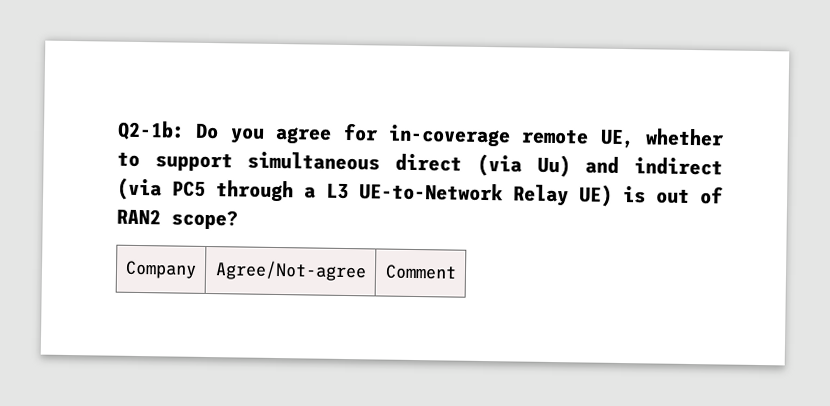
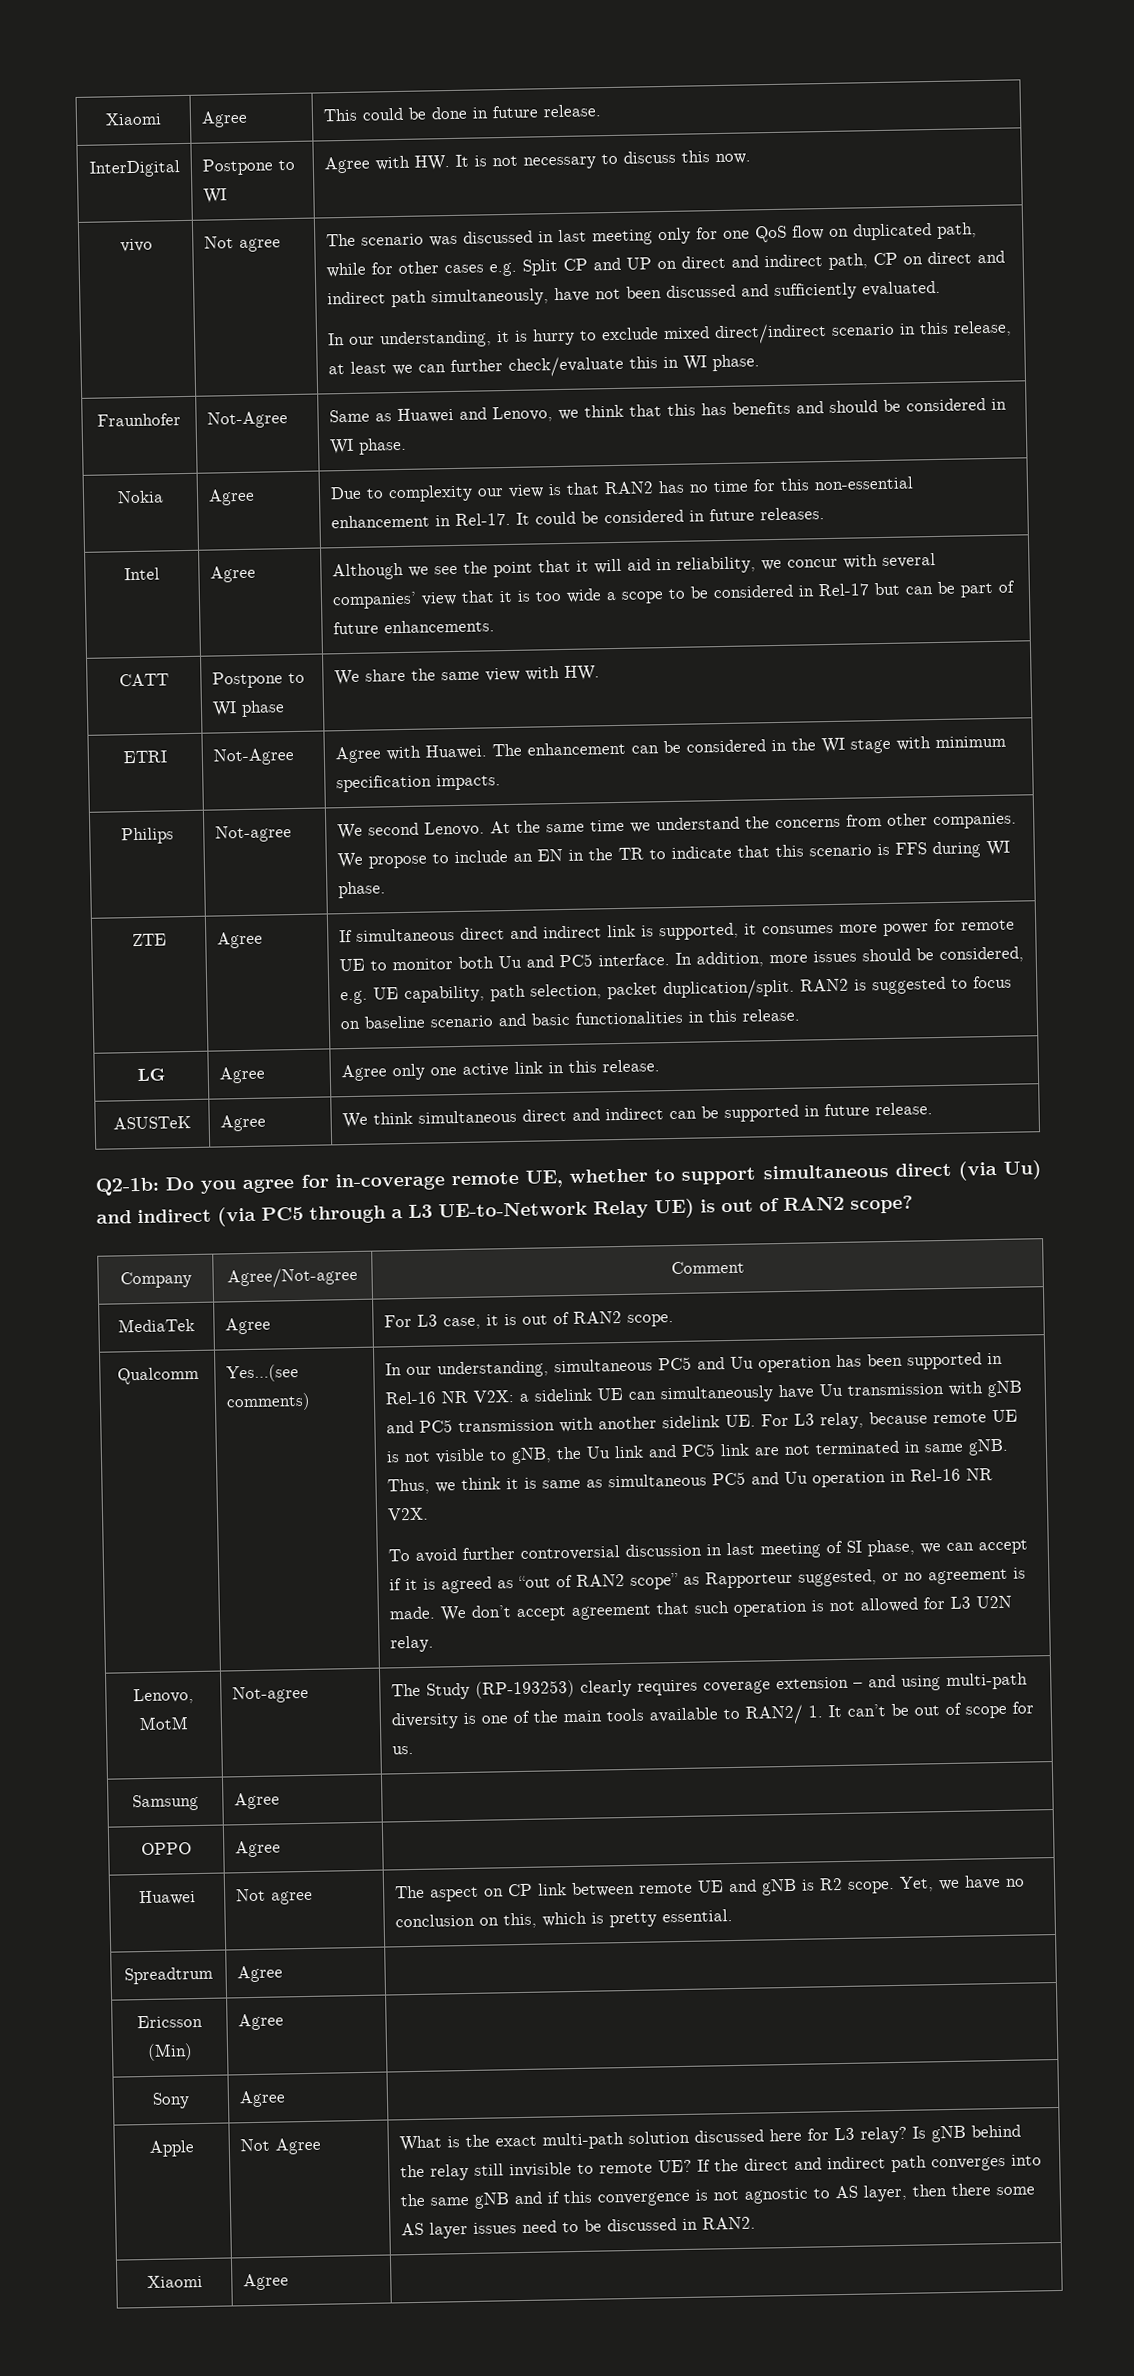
(117, 130) none -> [105,112,162,126] [200,110,248,128] [322,104,601,122] [88,160,181,178] [201,158,295,176] [202,188,227,204] [323,150,751,174] [119,238,153,253] [203,236,281,252] [325,222,977,247] [325,250,1005,278] [326,280,941,308] [326,320,1012,349] [327,354,760,377] [97,413,181,427] [206,411,288,429] [328,398,1007,424] [328,437,407,455] [117,490,164,504] [207,488,255,506] [329,476,913,503] [330,507,825,529] [124,567,160,581] [209,565,256,583] [331,553,936,581] [331,580,1015,610] [332,619,495,635] [119,673,169,687] [211,671,305,689] [211,700,285,718] [333,665,600,686] [123,750,167,764] [212,748,295,766] [334,735,1006,764] [335,774,501,793] [120,827,174,845] [214,825,292,843] [336,812,1017,840] [336,840,1010,869] [337,881,386,899] [131,933,167,947] [216,931,263,949] [338,918,1015,943] [338,946,1024,972] [339,975,1012,1005] [339,1008,800,1030] [137,1068,165,1081] [218,1066,265,1084] [340,1059,660,1082] [113,1116,191,1130] [219,1114,266,1132] [341,1102,933,1129] Xiaomi | Agree | This could be done in future release. // InterDigital | Postpone to WI | Agree with HW. It is not necessary to discuss this now. // vivo | Not agree | The scenario was discussed in last meeting only for one QoS flow on duplicated path, while for other cases e.g. Split CP and UP on direct and indirect path, CP on direct and indirect path simultaneously, have not been discussed and sufficiently evaluated. // In our understanding, it is hurry to exclude mixed direct/indirect scenario in this release, at least we can further check/evaluate this in WI phase. // Fraunhofer | Not-Agree | Same as Huawei and Lenovo, we think that this has benefits and should be considered in WI phase. // Nokia | Agree | Due to complexity our view is that RAN2 has no time for this non-essential enhancement in Rel-17. It could be considered in future releases. // Intel | Agree | Although we see the point that it will aid in reliability, we concur with several companies’ view that it is too wide a scope to be considered in Rel-17 but can be part of future enhancements. // CATT | Postpone to WI phase | We share the same view with HW. // ETRI | Not-Agree | Agree with Huawei. The enhancement can be considered in the WI stage with minimum specification impacts. // Philips | Not-agree | We second Lenovo. At the same time we understand the concerns from other companies. We propose to include an EN in the TR to indicate that this scenario is FFS during WI phase. // ZTE | Agree | If simultaneous direct and indirect link is supported, it consumes more power for remote UE to monitor both Uu and PC5 interface. In addition, more issues should be considered, e.g. UE capability, path selection, packet duplication/split. RAN2 is suggested to focus on baseline scenario and basic functionalities in this release. // LG | Agree | Agree only one active link in this release. // ASUSTeK | Agree | We think simultaneous direct and indirect can be supported in future release. //
(457, 272) none -> [118,1317,195,1333] [224,1317,271,1335] [383,1311,674,1330] [116,1366,199,1385] [225,1364,299,1383] [225,1392,311,1412] [384,1352,1003,1379] [384,1380,1022,1405] [385,1409,1018,1434] [385,1438,1009,1465] [386,1468,993,1495] [386,1507,429,1521] [387,1539,1028,1563] [388,1567,1026,1594] [388,1595,1012,1622] [389,1635,434,1653] [133,1688,194,1705] [139,1716,189,1731] [231,1685,309,1704] [390,1672,1028,1700] [390,1701,1034,1730] [391,1745,414,1755] [132,1793,199,1812] [233,1792,280,1810] [141,1842,192,1856] [234,1840,281,1858] [139,1890,196,1906] [235,1888,313,1905] [394,1875,1025,1902] [394,1909,733,1929] [124,1966,213,1985] [236,1965,283,1983] [137,2014,203,2029] [147,2043,193,2061] [237,2013,284,2031] [152,2092,190,2109] [238,2090,286,2108] [149,2140,195,2157] [239,2137,321,2155] [398,2124,1021,2152] [399,2154,1042,2181] [399,2183,1035,2209] [400,2216,756,2239] [146,2275,203,2289] [242,2273,289,2291] // MediaTek | Agree | For L3 case, it is out of RAN2 scope. // Qualcomm | Yes…(see comments) | In our understanding, simultaneous PC5 and Uu operation has been supported in Rel-16 NR V2X: a sidelink UE can simultaneously have Uu transmission with gNB and PC5 transmission with another sidelink UE. For L3 relay, because remote UE is not visible to gNB, the Uu link and PC5 link are not terminated in same gNB. Thus, we think it is same as simultaneous PC5 and Uu operation in Rel-16 NR V2X. // To avoid further controversial discussion in last meeting of SI phase, we can accept if it is agreed as “out of RAN2 scope” as Rapporteur suggested, or no agreement is made. We don’t accept agreement that such operation is not allowed for L3 U2N relay. // Lenovo, MotM | Not-agree | The Study (RP-193253) clearly requires coverage extension – and using multi-path diversity is one of the main tools available to RAN2/ 1. It can’t be out of scope for us. // Samsung | Agree | // OPPO | Agree | // Huawei | Not agree | The aspect on CP link between remote UE and gNB is R2 scope. Yet, we have no conclusion on this, which is pretty essential. // Spreadtrum | Agree | // Ericsson (Min) | Agree | // Sony | Agree | // Apple | Not Agree | What is the exact multi-path solution discussed here for L3 relay? Is gNB behind the relay still invisible to remote UE? If the direct and indirect path converges into the same gNB and if this convergence is not agnostic to AS layer, then there some AS layer issues need to be discussed in RAN2. // Xiaomi | Agree |

